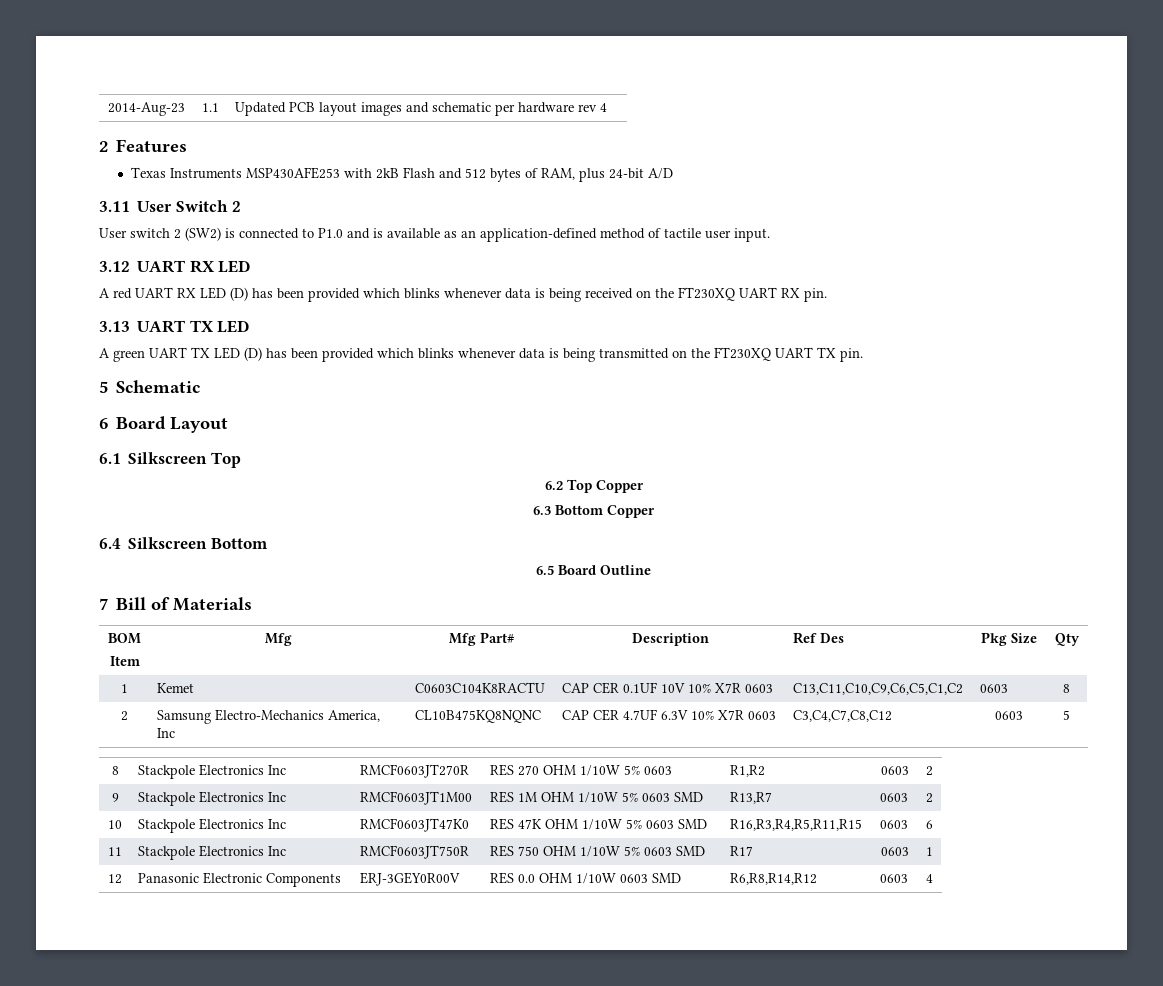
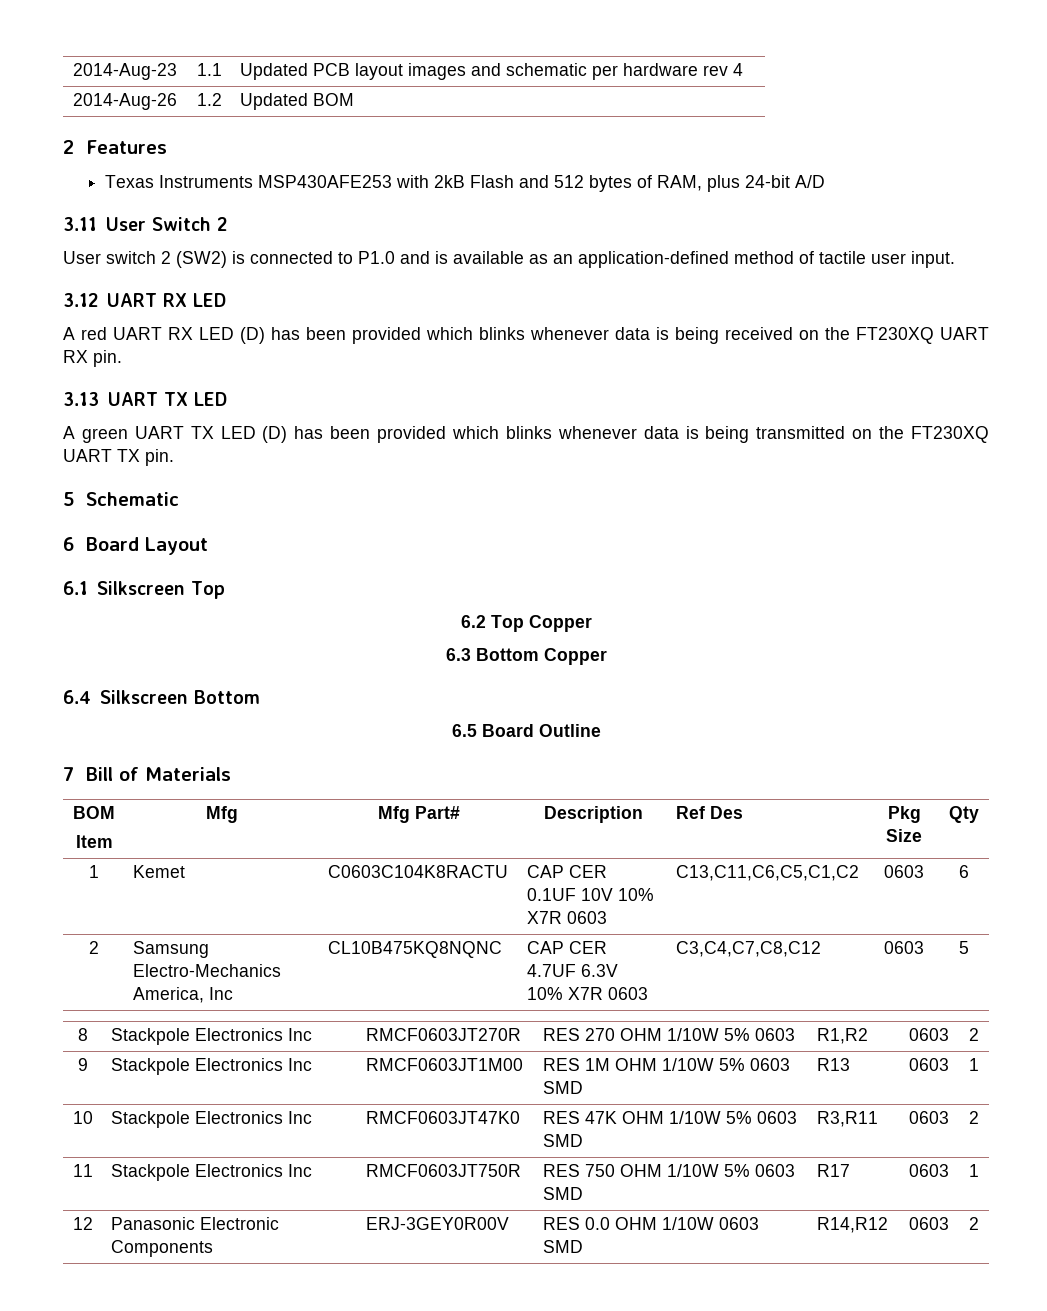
(608, 107) none -> [73,93,177,110] [196,93,222,106] [240,93,355,110] // 2014-Aug-26 | 1.2 | Updated BOM
[793,683,964,695] [980,684,1009,693] [1063,684,1070,693] C13,C11,C10,C9,C6,C5,C1,C2 | 0603 | 8 -> [676,865,860,881] [884,865,924,878] [958,865,969,878] C13,C11,C6,C5,C1,C2 | 0603 | 6
[730,792,773,804] [880,793,909,802] [926,793,933,803] R13,R7 | 0603 | 2 -> [817,1058,851,1071] [908,1058,949,1071] [968,1058,979,1071] R13 | 0603 | 1
[730,819,863,831] [880,820,909,829] [926,820,933,829] R16,R3,R4,R5,R11,R15 | 0603 | 6 -> [817,1111,879,1127] [908,1111,949,1124] [968,1111,979,1124] R3,R11 | 0603 | 2
[730,873,818,885] [880,874,909,883] [926,874,933,883] R6,R8,R14,R12 | 0603 | 4 -> [817,1217,889,1233] [908,1217,949,1230] [968,1217,979,1230] R14,R12 | 0603 | 2

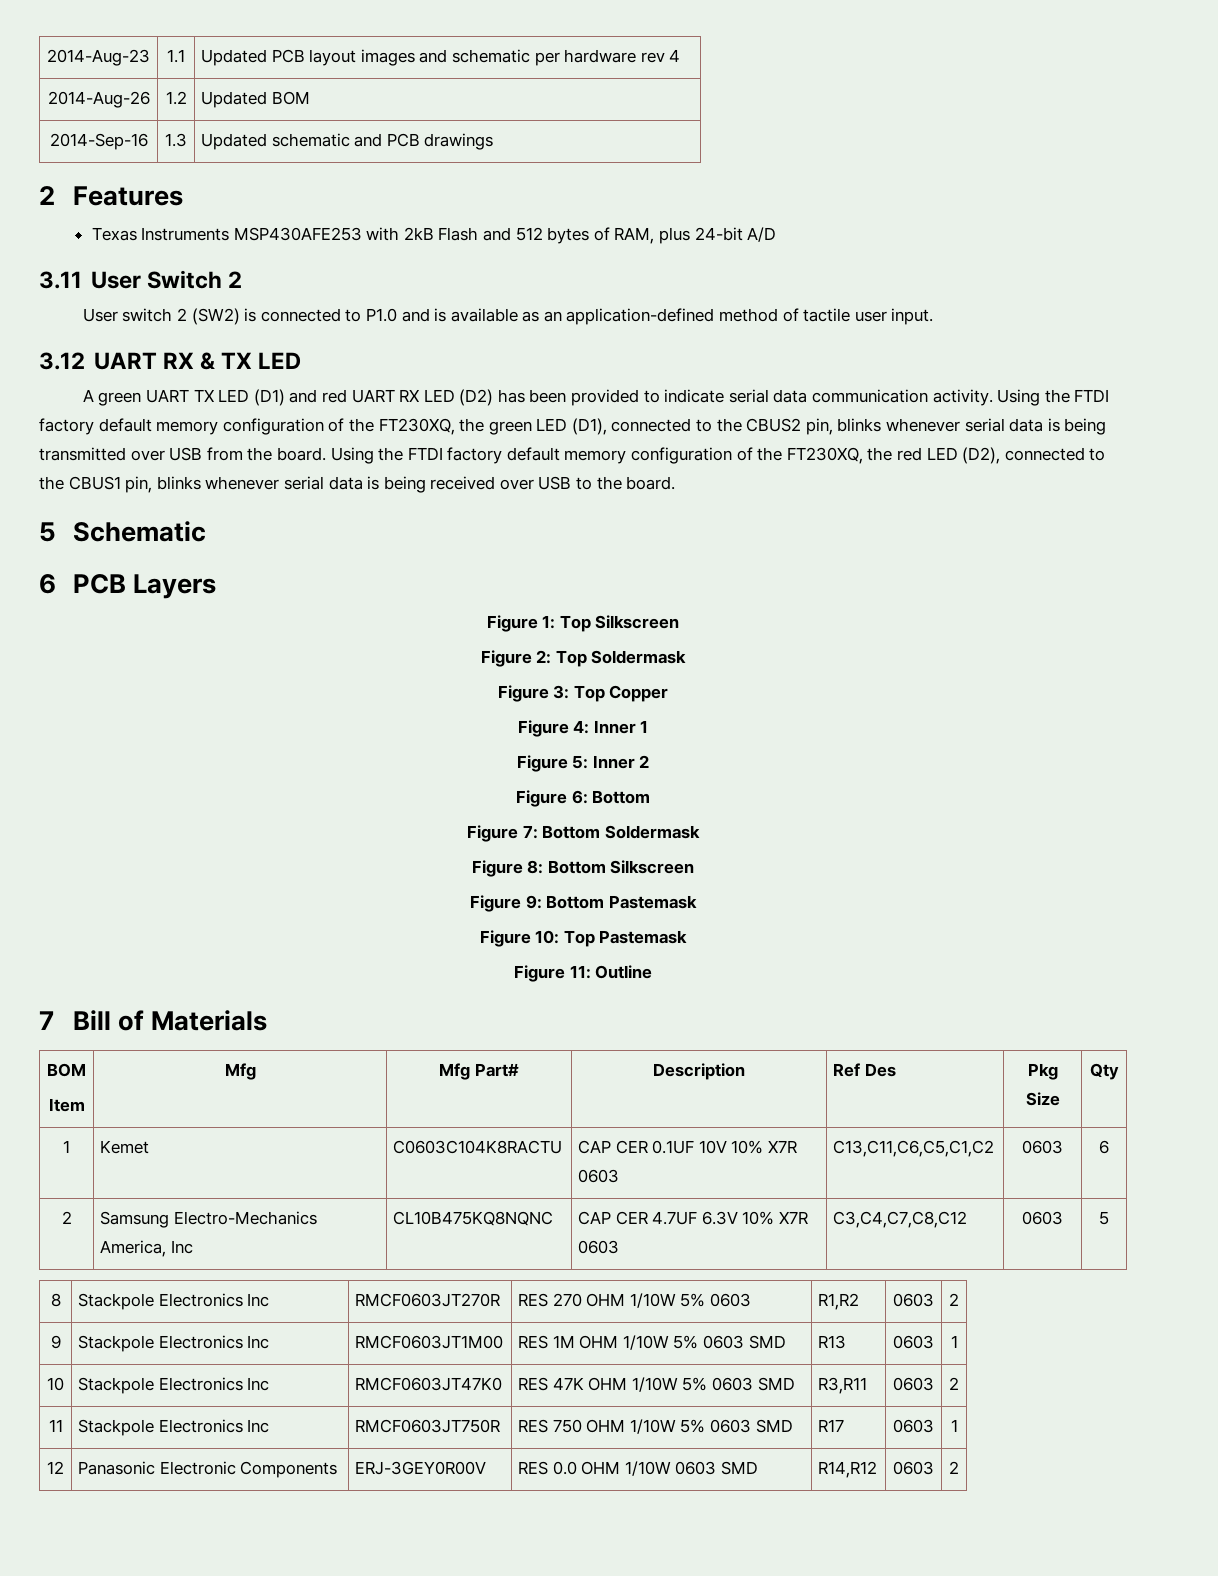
(355, 99) none -> [49,133,148,150] [165,133,187,147] [201,133,494,150] // 2014-Sep-16 | 1.3 | Updated schematic and PCB drawings
[192,293,226,307] [63,327,989,344] [63,350,122,367] [63,392,158,406] LED // A red UART RX LED (D) has been provided which blinks whenever data is being received on the FT230XQ UART RX pin. // 3.13 UART -> [199,352,215,370] &
[262,426,637,443] (D) has been provided which blinks whenever -> [253,389,1110,406] [39,418,1005,435] (D1) and red UART RX LED (D2) has been provided to indicate serial data communication activity. Using the FTDI factory default memory configuration of the FT230XQ, the green LED (D1), connected to the CBUS2 pin, blinks whenever serial
[852,426,990,443] [63,449,174,466] [63,492,179,506] [63,537,208,555] [63,581,225,599] [460,615,486,628] on the FT230XQ UART TX pin. // 5 Schematic // 6 Board Layout // 6.1 Silkscreen Top // 6.2 -> [130,447,1106,464] [39,476,676,493] [39,521,206,542] [39,574,216,599] [486,615,680,632] [480,650,687,667] [497,685,570,702] over USB from the board. Using the FTDI factory default memory configuration of the FT230XQ, the red LED (D2), connected to the CBUS1 pin, blinks whenever serial data is being received over USB to the board. // 5 Schematic // 6 PCB Layers // Figure 1: Top Silkscreen // Figure 2: Top Soldermask // Figure 3:
[445,648,607,665] [63,690,260,704] [451,724,534,737] 6.3 Bottom Copper // 6.4 Silkscreen Bottom // 6.5 Board -> [517,720,649,737] [516,755,650,772] [515,790,651,807] [467,825,700,842] [471,860,695,877] [470,895,697,912] [479,930,688,947] [513,965,591,982] Figure 4: Inner 1 // Figure 5: Inner 2 // Figure 6: Bottom // Figure 7: Bottom Soldermask // Figure 8: Bottom Silkscreen // Figure 9: Bottom Pastemask // Figure 10: Top Pastemask // Figure 11:

